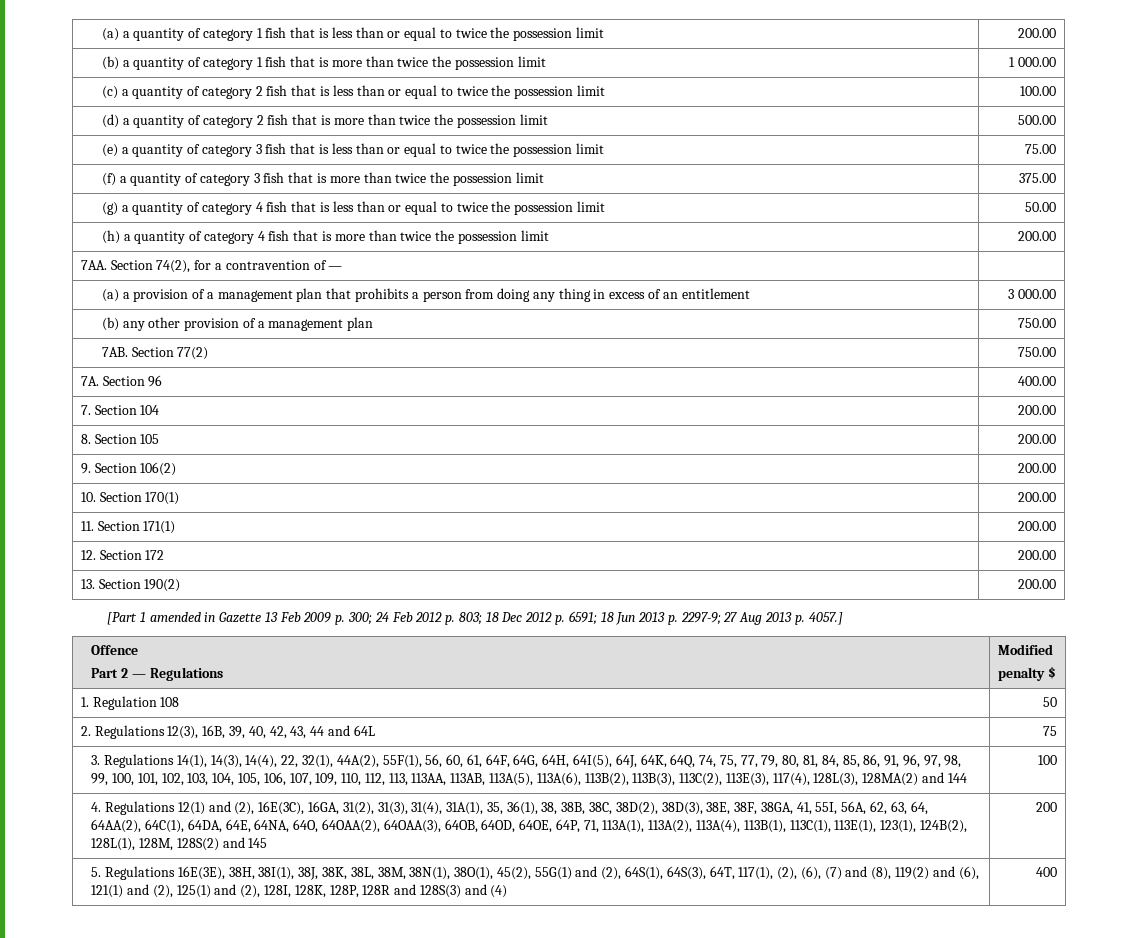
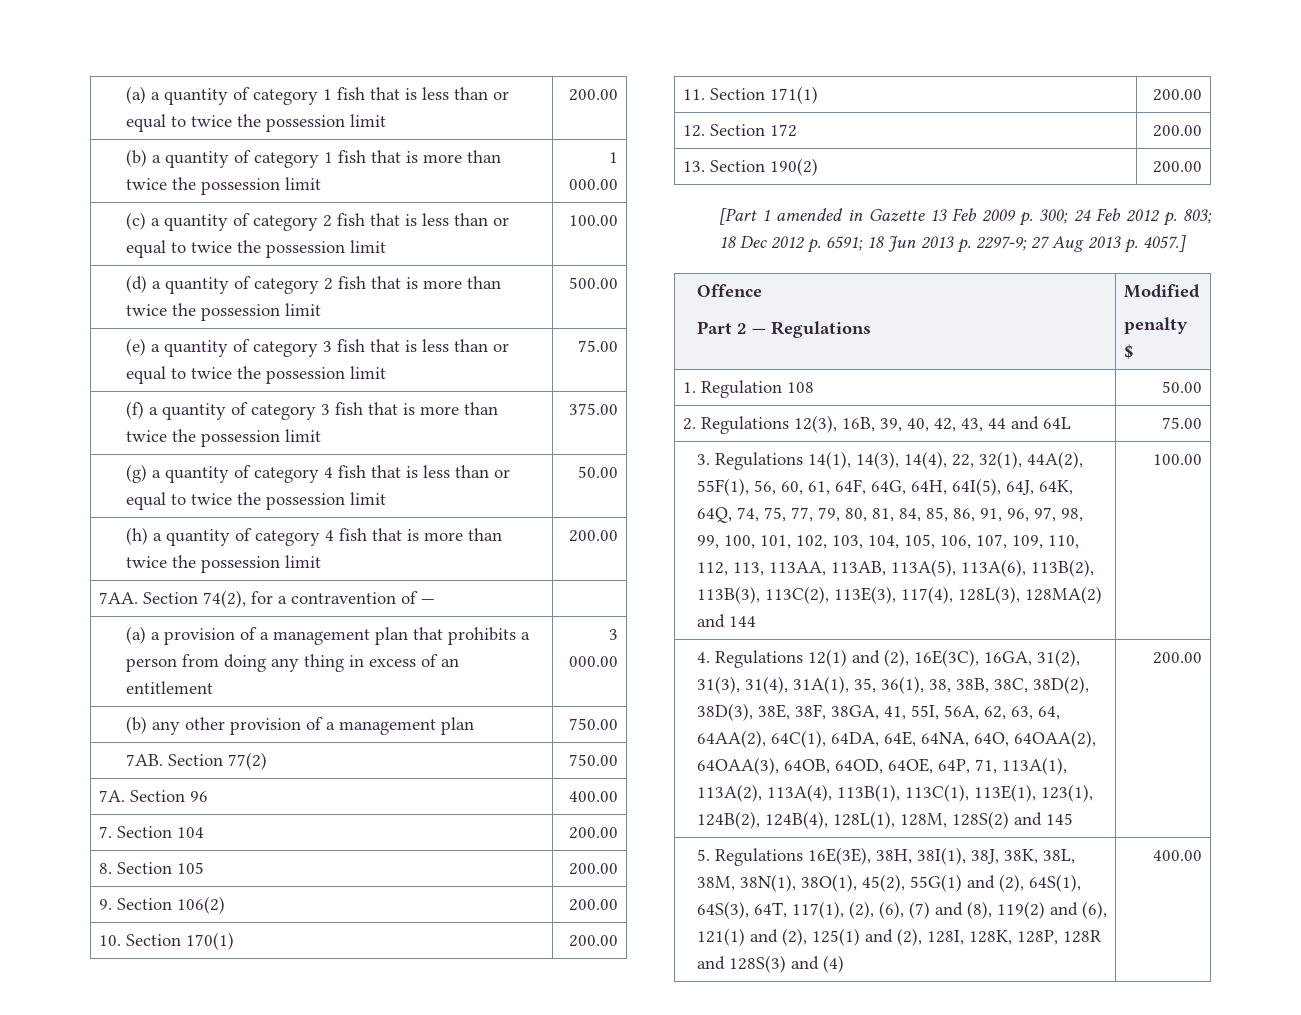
[1043,697,1058,707] 50 -> [1161,381,1202,393] 50.00
[1043,726,1058,736] 75 -> [1161,417,1202,429] 75.00
[1038,755,1058,765] 100 -> [1152,454,1202,465] 100.00
(967, 826) none -> [764,811,828,829] 124B(4),
[1036,802,1058,812] 200 -> [1152,652,1202,664] 200.00
[1036,867,1058,877] 400 -> [1152,850,1202,861] 400.00

